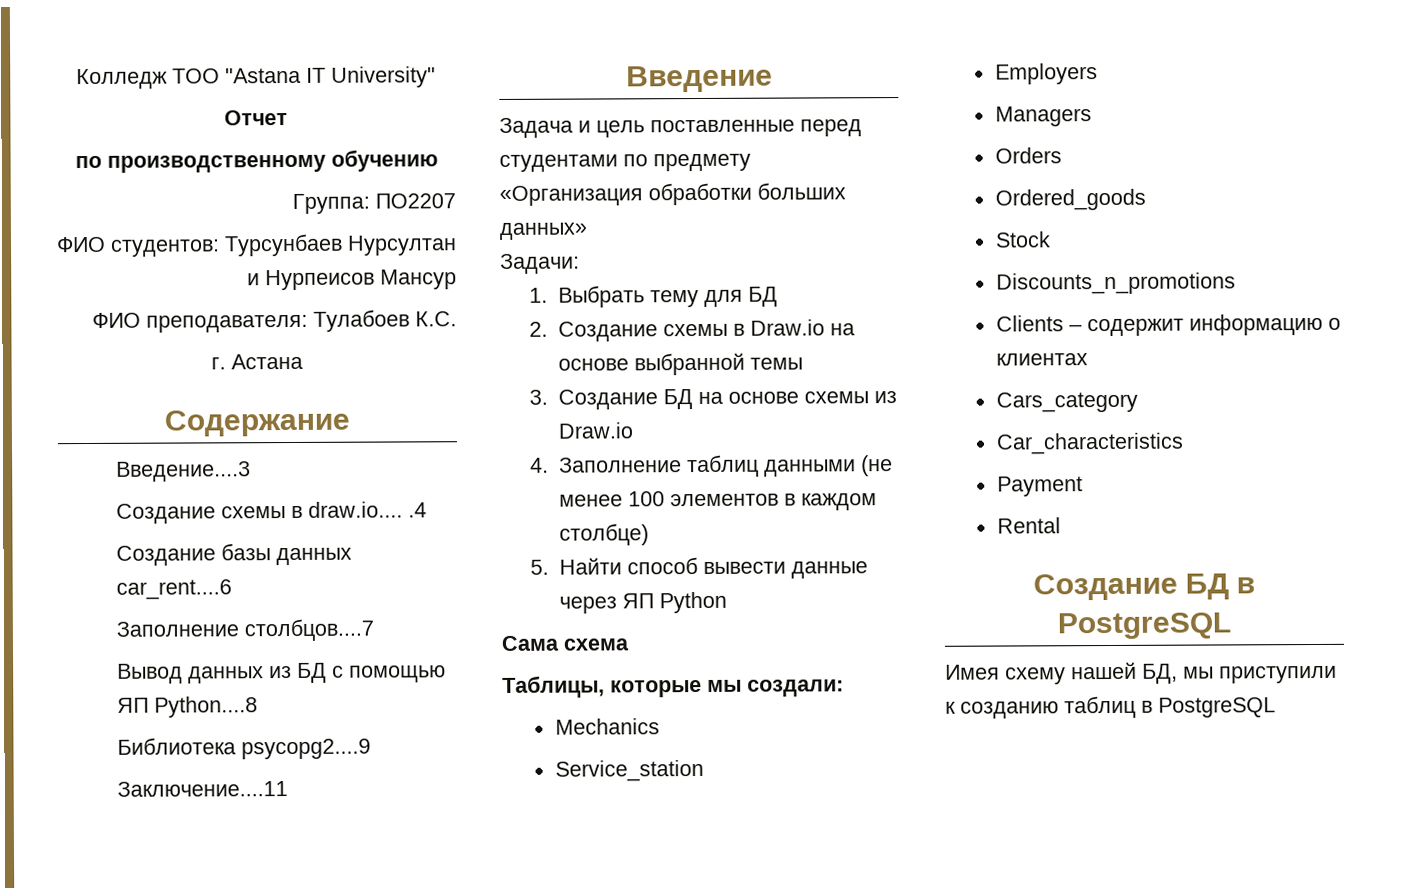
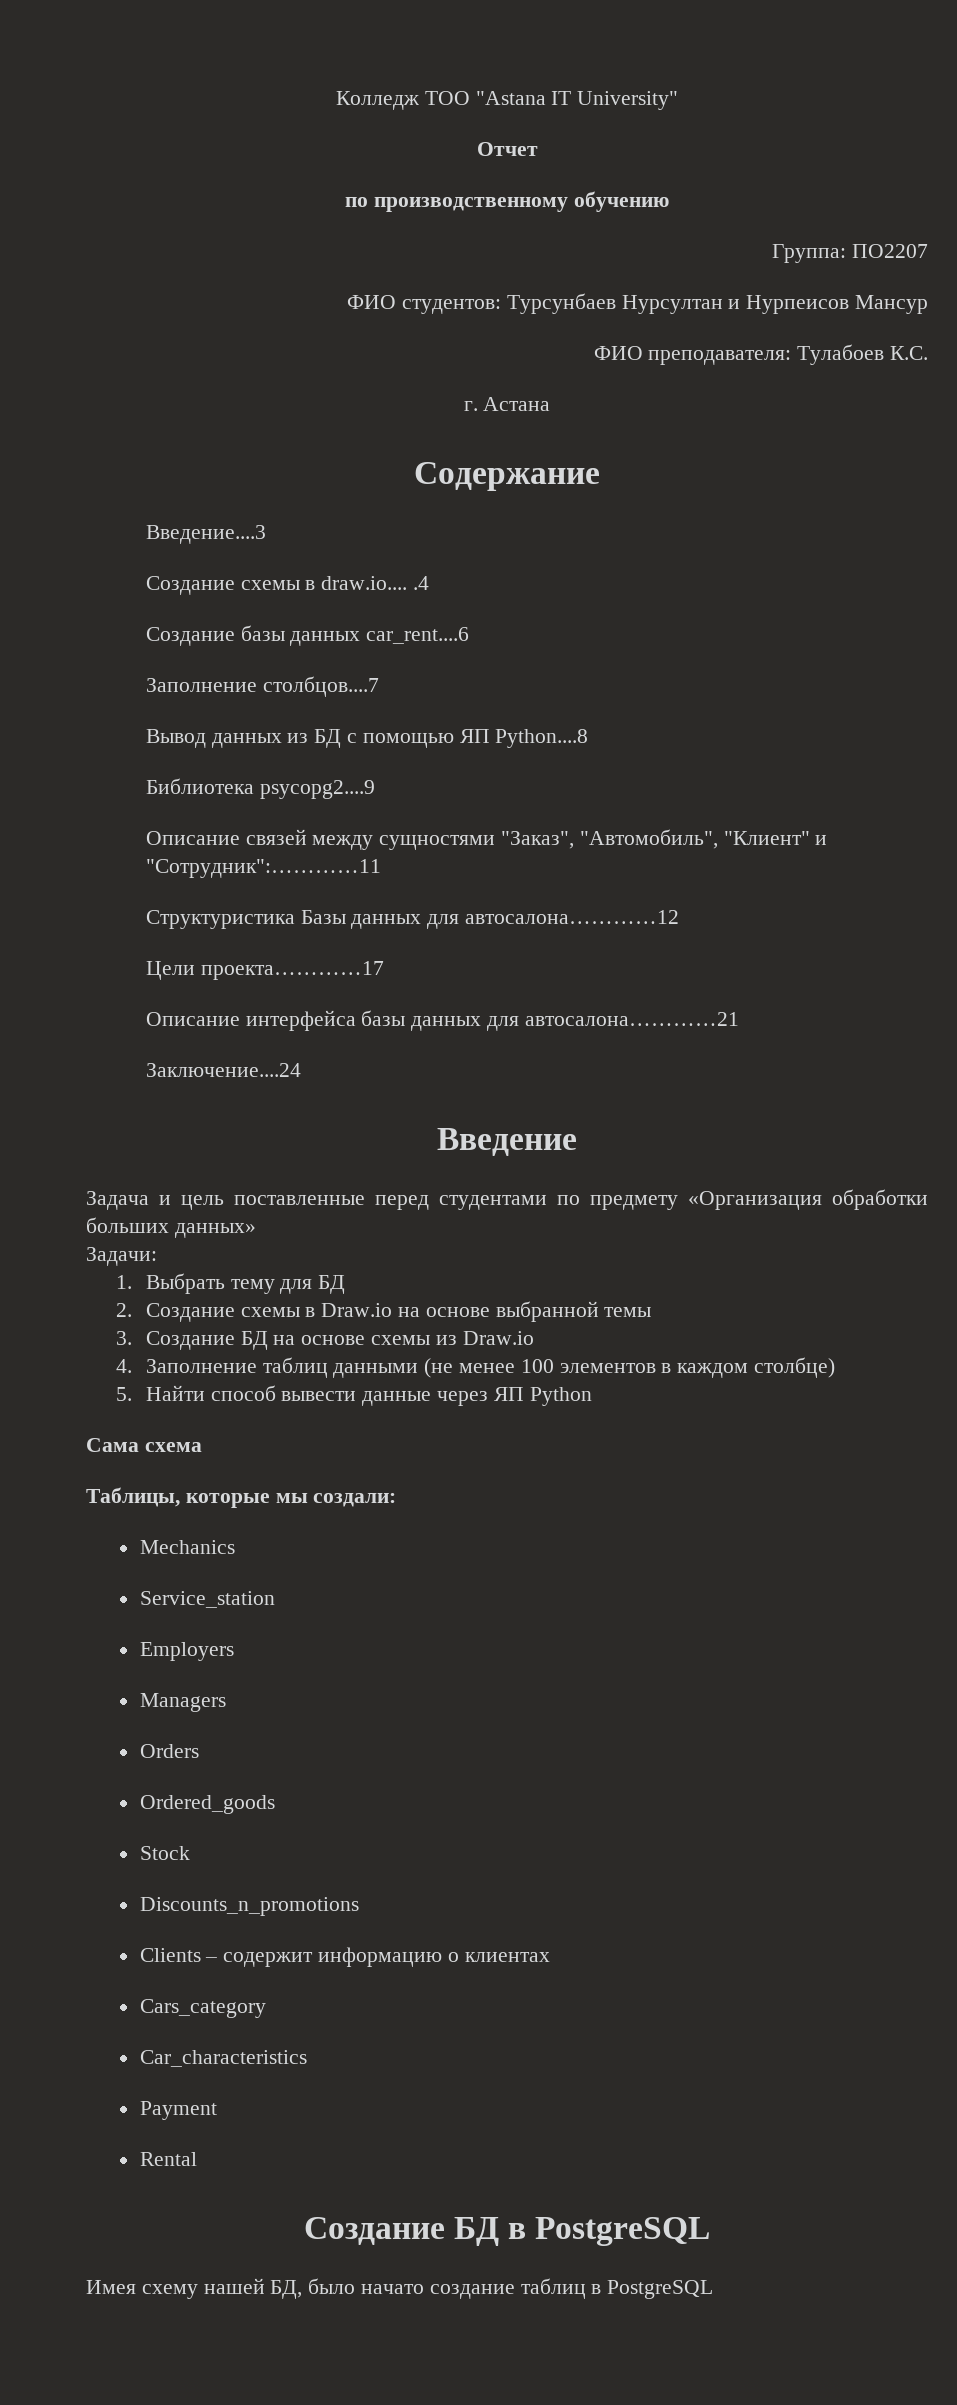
[116,781,288,797] Заключение....11 -> [145,829,828,850] [145,859,381,878] [145,910,679,929] [145,961,384,980] [145,1010,739,1031] [145,1063,301,1077] Описание связей между сущностями "Заказ", "Автомобиль", "Клиент" и "Сотрудник":…………11 // Структуристика Базы данных для автосалона…………12 // Цели проекта…………17 // Описание интерфейса базы данных для автосалона…………21 // Заключение....24
[1183,665,1337,684] [945,701,1059,719] мы приступили к созданию -> [308,2278,515,2299] было начато создание

